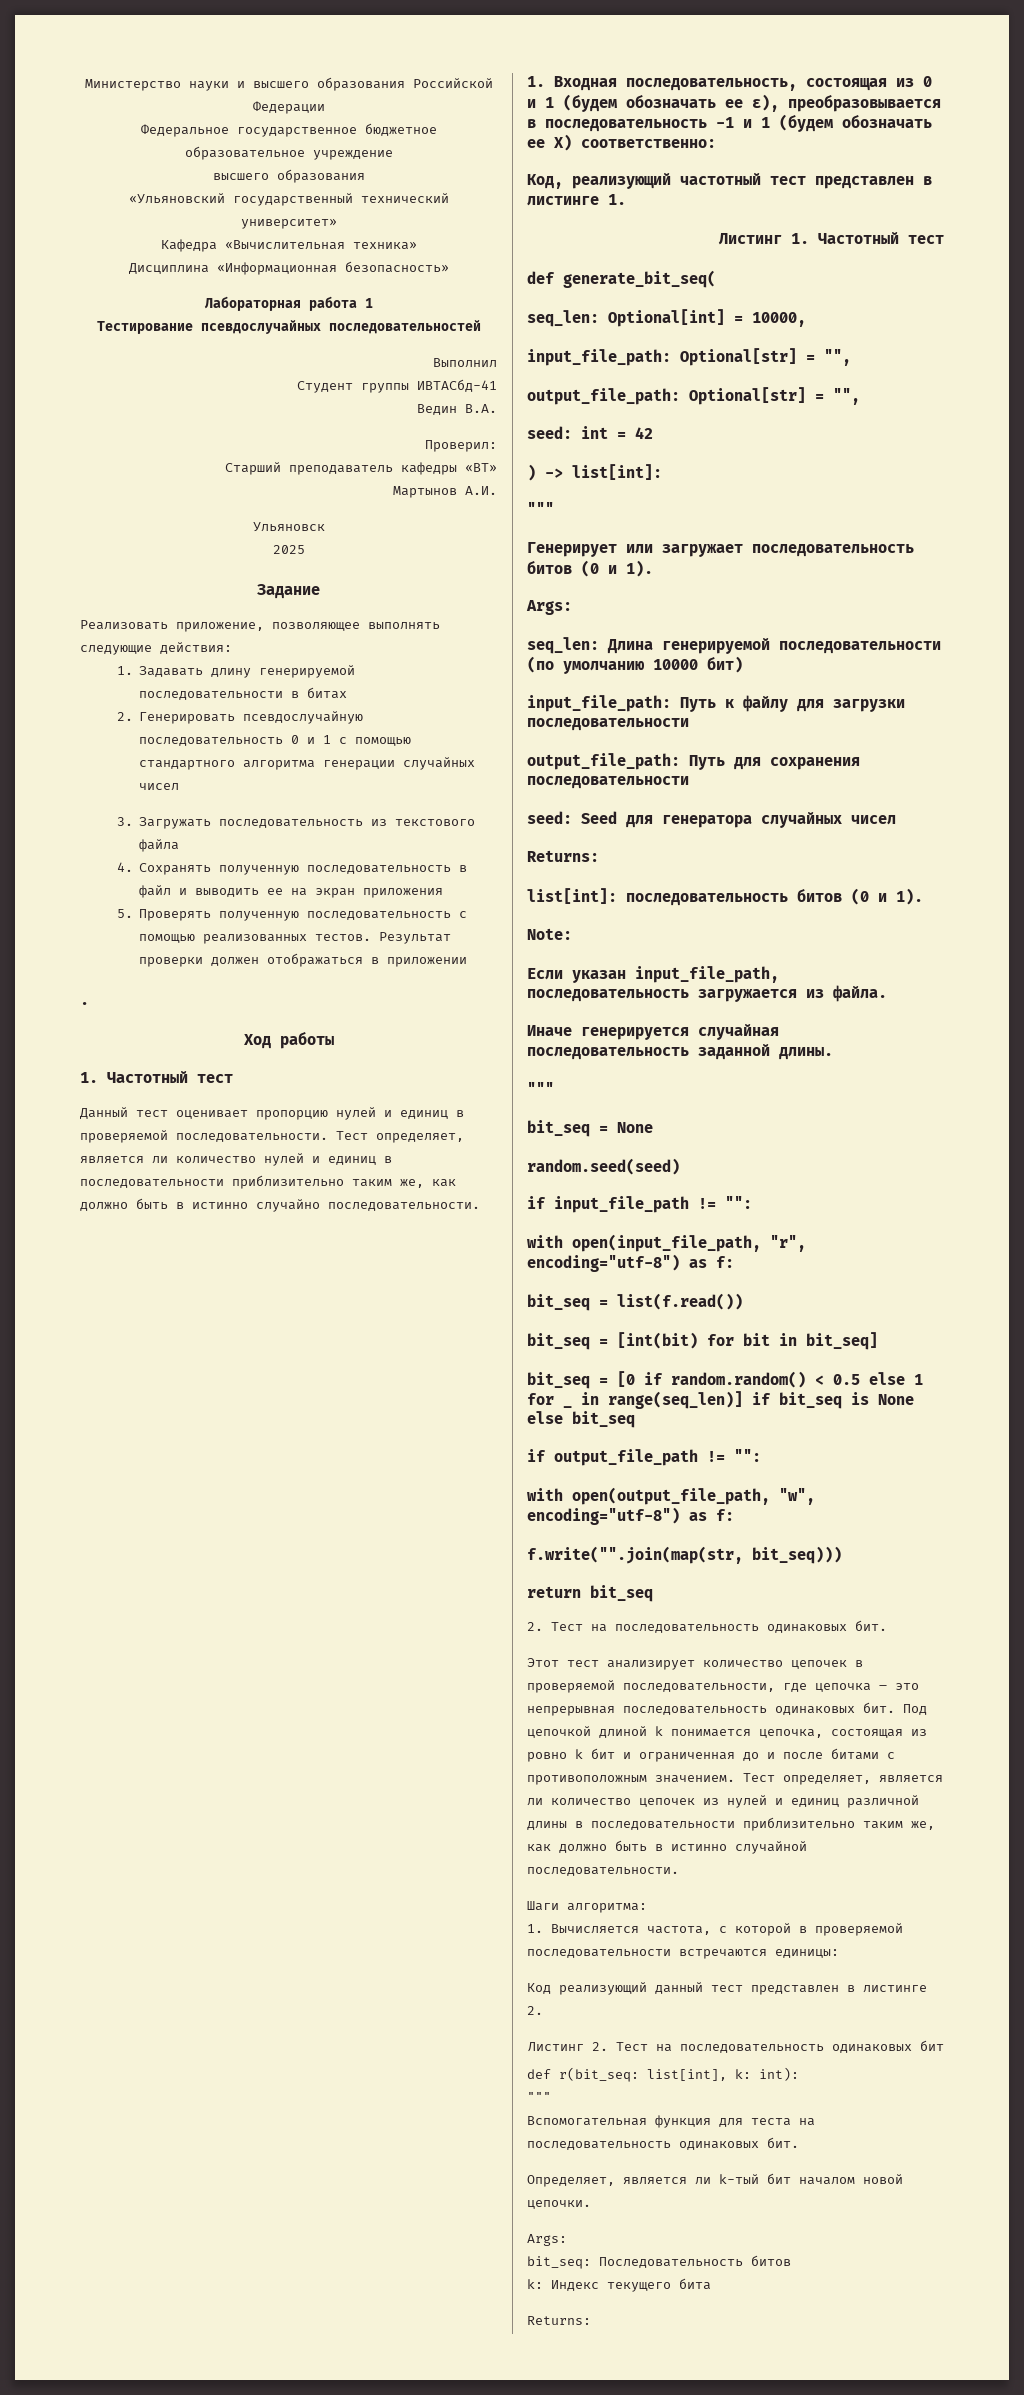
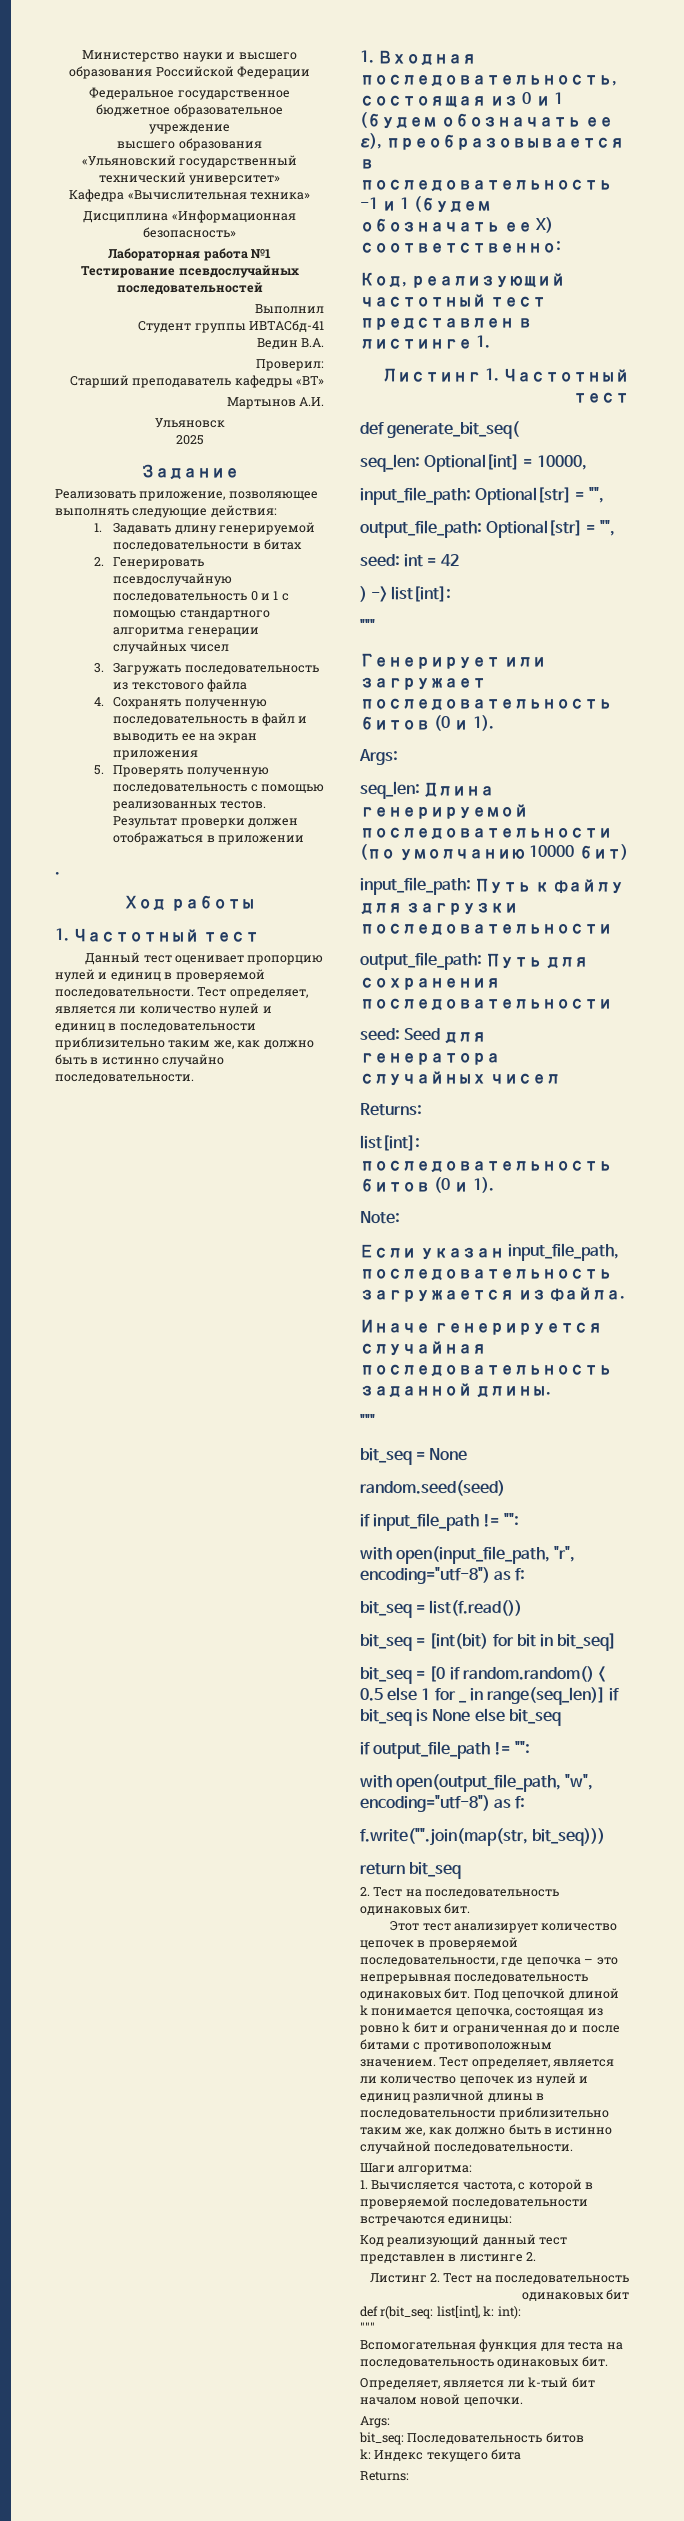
[364,298,373,308] 1 -> [250,249,271,258] №1

